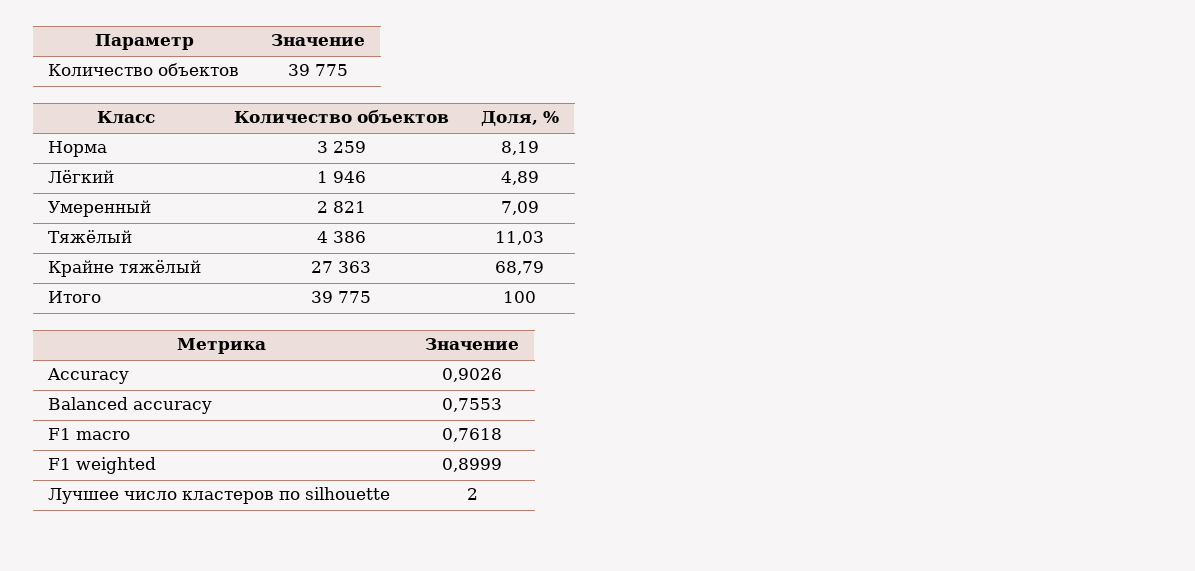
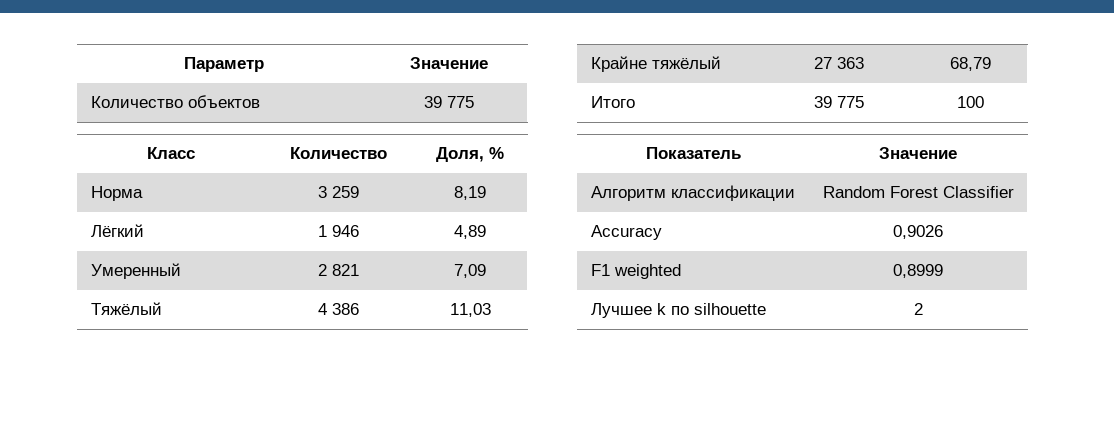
[356,109,449,124] объектов -> (387, 153) none
[177,338,266,354] [425,338,519,350] [47,368,130,384] [442,368,503,382] [48,397,213,414] [442,398,503,412] [48,428,131,440] [442,428,503,442] Метрика | Значение // Accuracy | 0,9026 // Balanced accuracy | 0,7553 // F1 macro | 0,7618 -> [645,147,741,159] [879,147,957,159] [590,185,795,201] [822,186,1014,198] [590,225,662,240] [893,225,943,239] Показатель | Значение // Алгоритм классификации | Random Forest Classifier // Accuracy | 0,9026
[124,491,275,504] число кластеров -> [656,303,666,315] k

